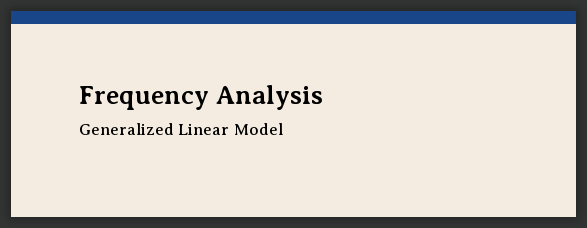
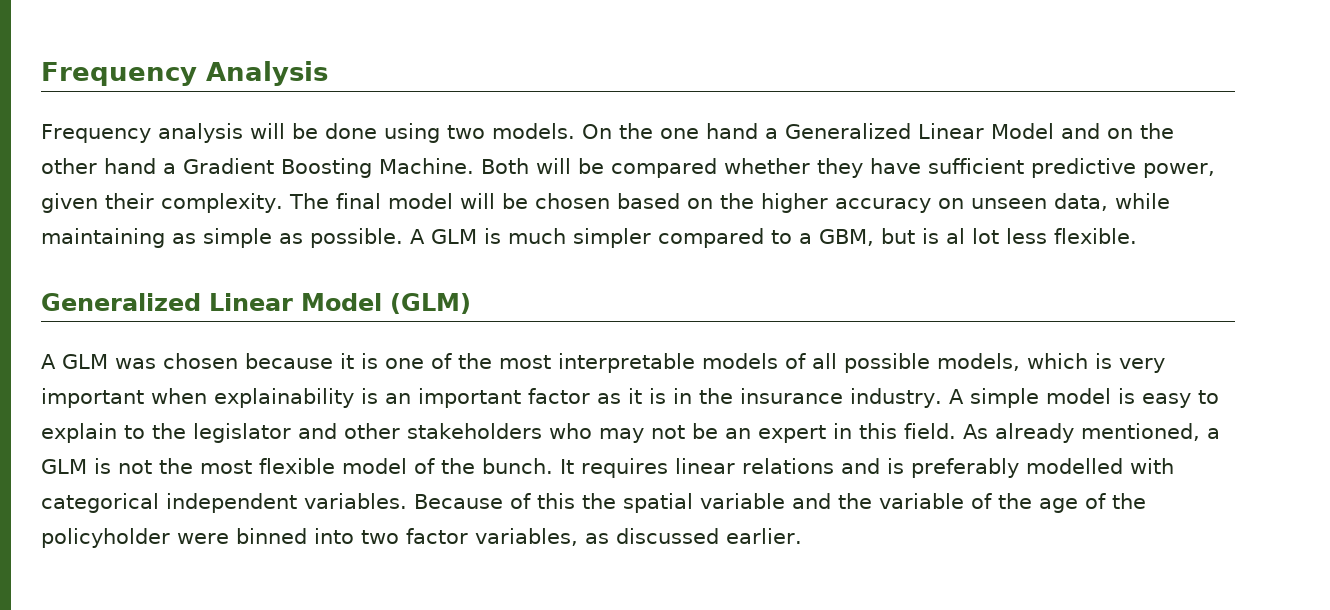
[79,123,283,135] Generalized Linear Model -> [41,123,1174,143] [41,158,1215,178] [41,193,1170,213] [41,228,1137,248] [41,293,471,314] [41,353,1165,373] [41,388,1219,408] [41,423,1220,443] [41,458,1174,478] [41,493,1146,513] [41,528,802,548] Frequency analysis will be done using two models. On the one hand a Generalized Linear Model and on the other hand a Gradient Boosting Machine. Both will be compared whether they have sufficient predictive power, given their complexity. The final model will be chosen based on the higher accuracy on unseen data, while maintaining as simple as possible. A GLM is much simpler compared to a GBM, but is al lot less flexible. // Generalized Linear Model (GLM) // A GLM was chosen because it is one of the most interpretable models of all possible models, which is very important when explainability is an important factor as it is in the insurance industry. A simple model is easy to explain to the legislator and other stakeholders who may not be an expert in this field. As already mentioned, a GLM is not the most flexible model of the bunch. It requires linear relations and is preferably modelled with categorical independent variables. Because of this the spatial variable and the variable of the age of the policyholder were binned into two factor variables, as discussed earlier.

